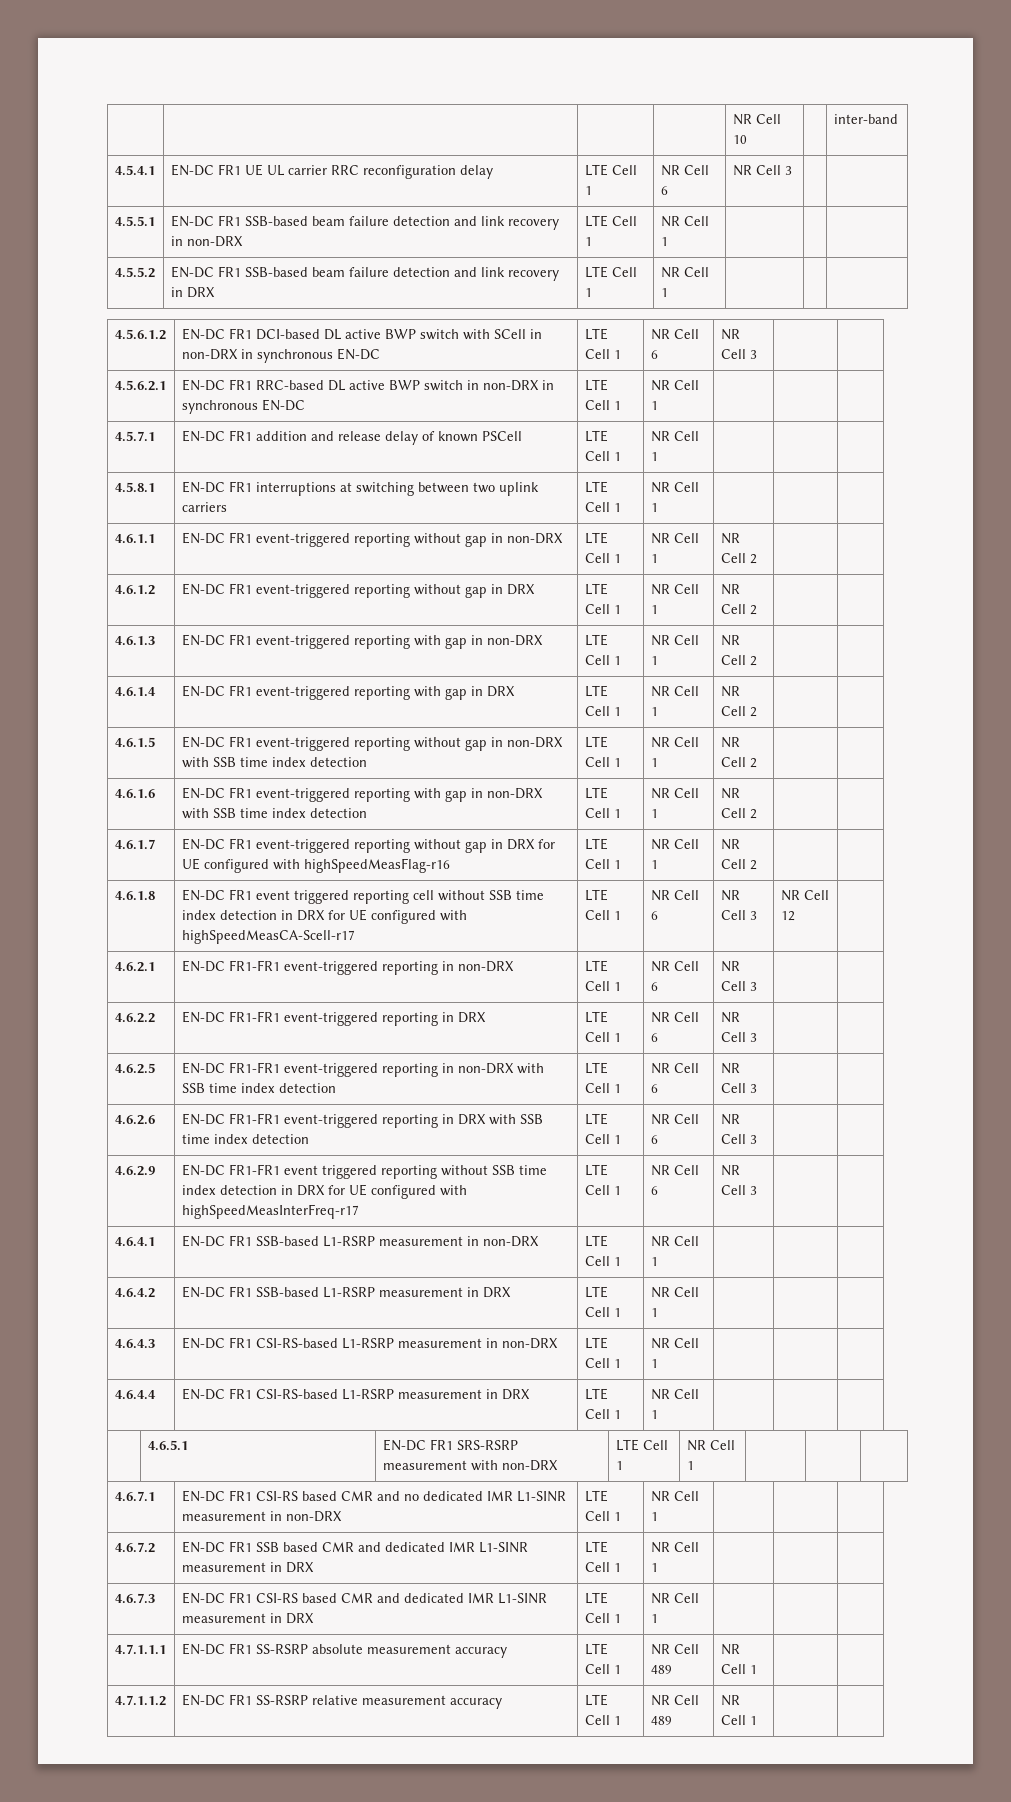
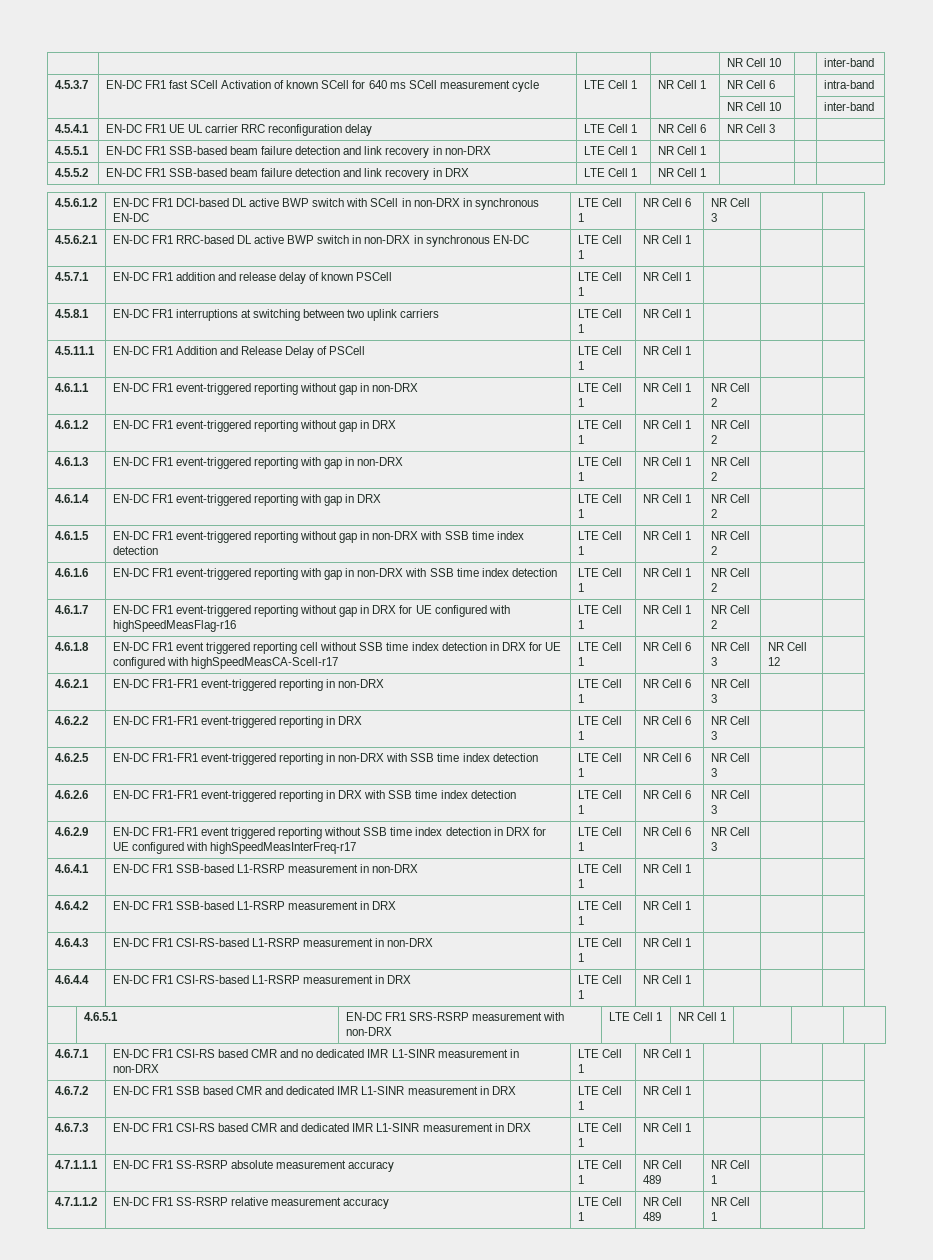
[732,114,781,125] [732,135,747,144] [833,114,898,124] | | | | NR Cell 10 | | inter-band -> [726,58,781,67] [823,58,874,67] [54,80,88,89] [105,80,539,92] [583,80,637,89] [657,80,706,89] [726,80,775,89] [823,80,874,89] [726,102,781,111] [823,102,874,111] | | | | NR Cell 10 | | inter-band // 4.5.3.7 | EN-DC FR1 fast SCell Activation of known SCell for 640 ms SCell measurement cycle | LTE Cell 1 | NR Cell 1 | NR Cell 6 | | intra-band // | | | | NR Cell 10 | | inter-band
(658, 507) none -> [54,346,95,355] [112,346,366,358] [577,346,622,355] [577,361,584,370] [642,346,691,355] // 4.5.11.1 | EN-DC FR1 Addition and Release Delay of PSCell | LTE Cell 1 | NR Cell 1 | | |

